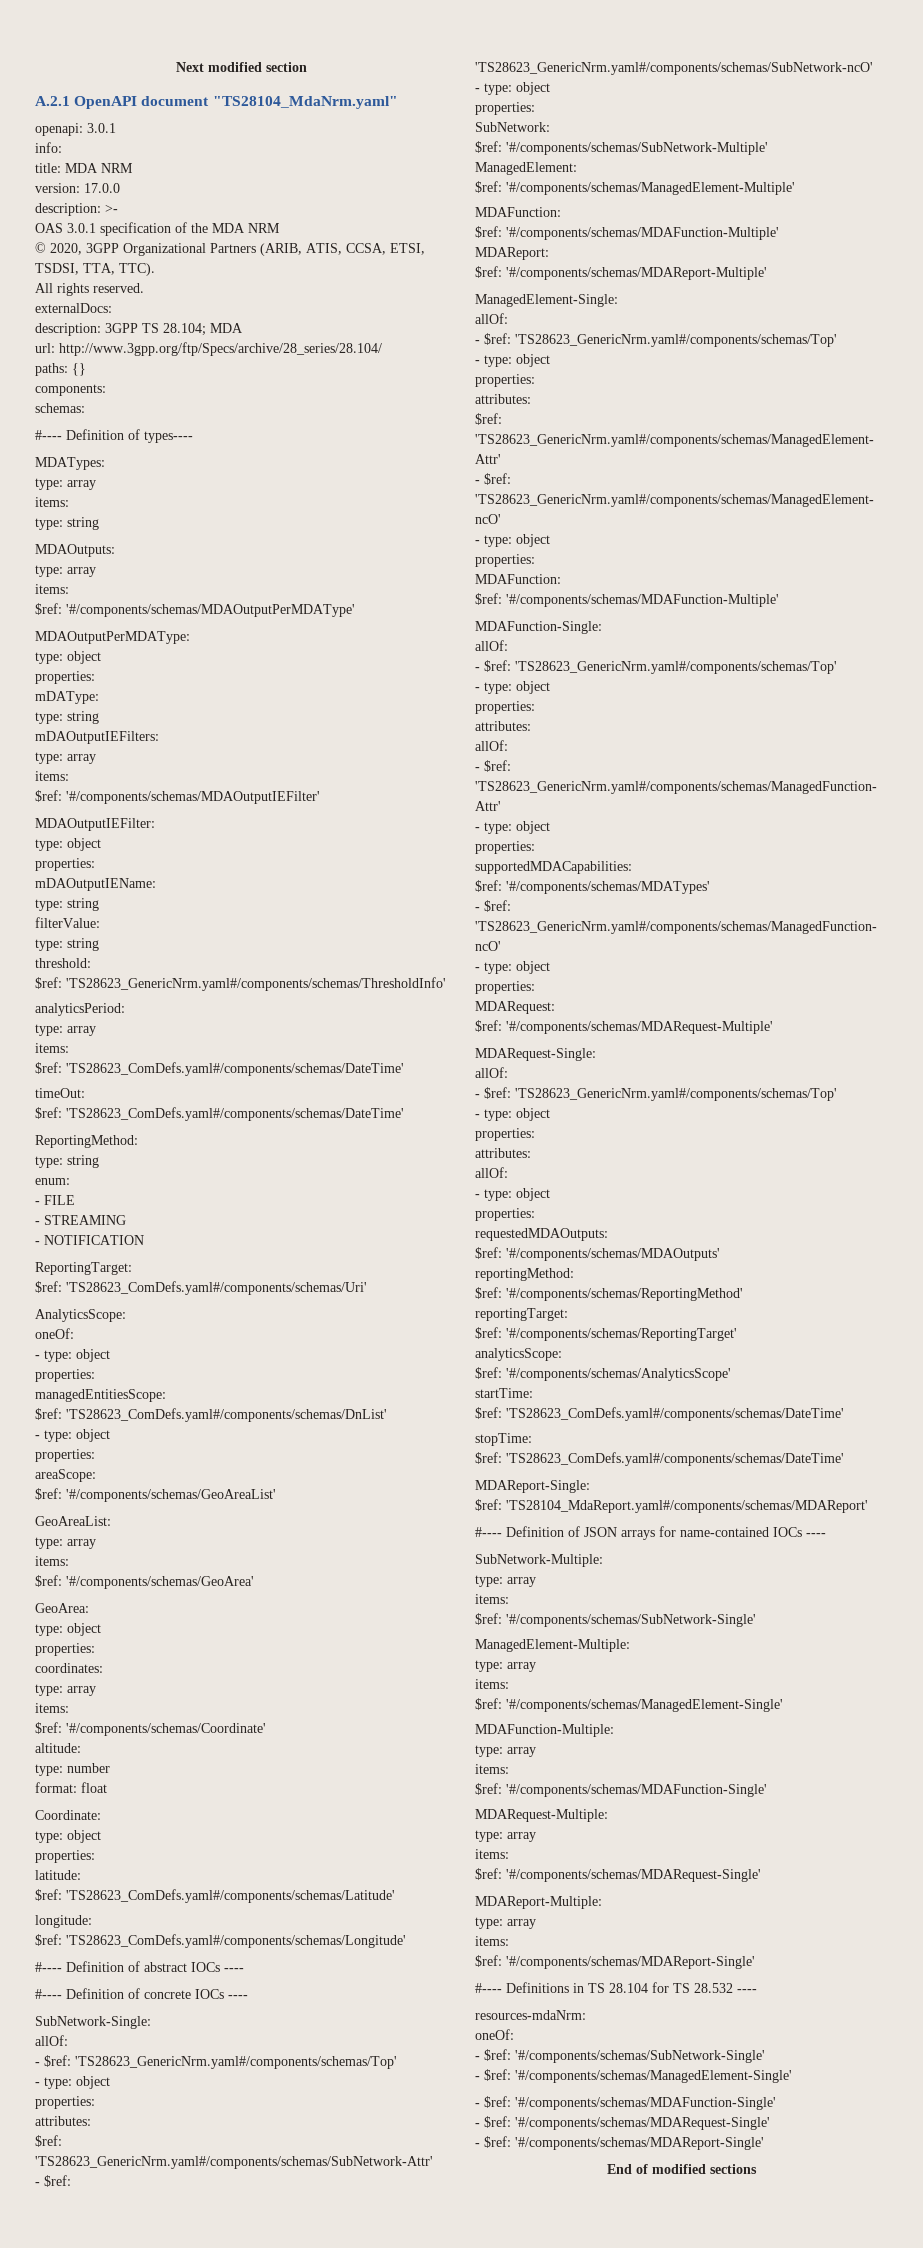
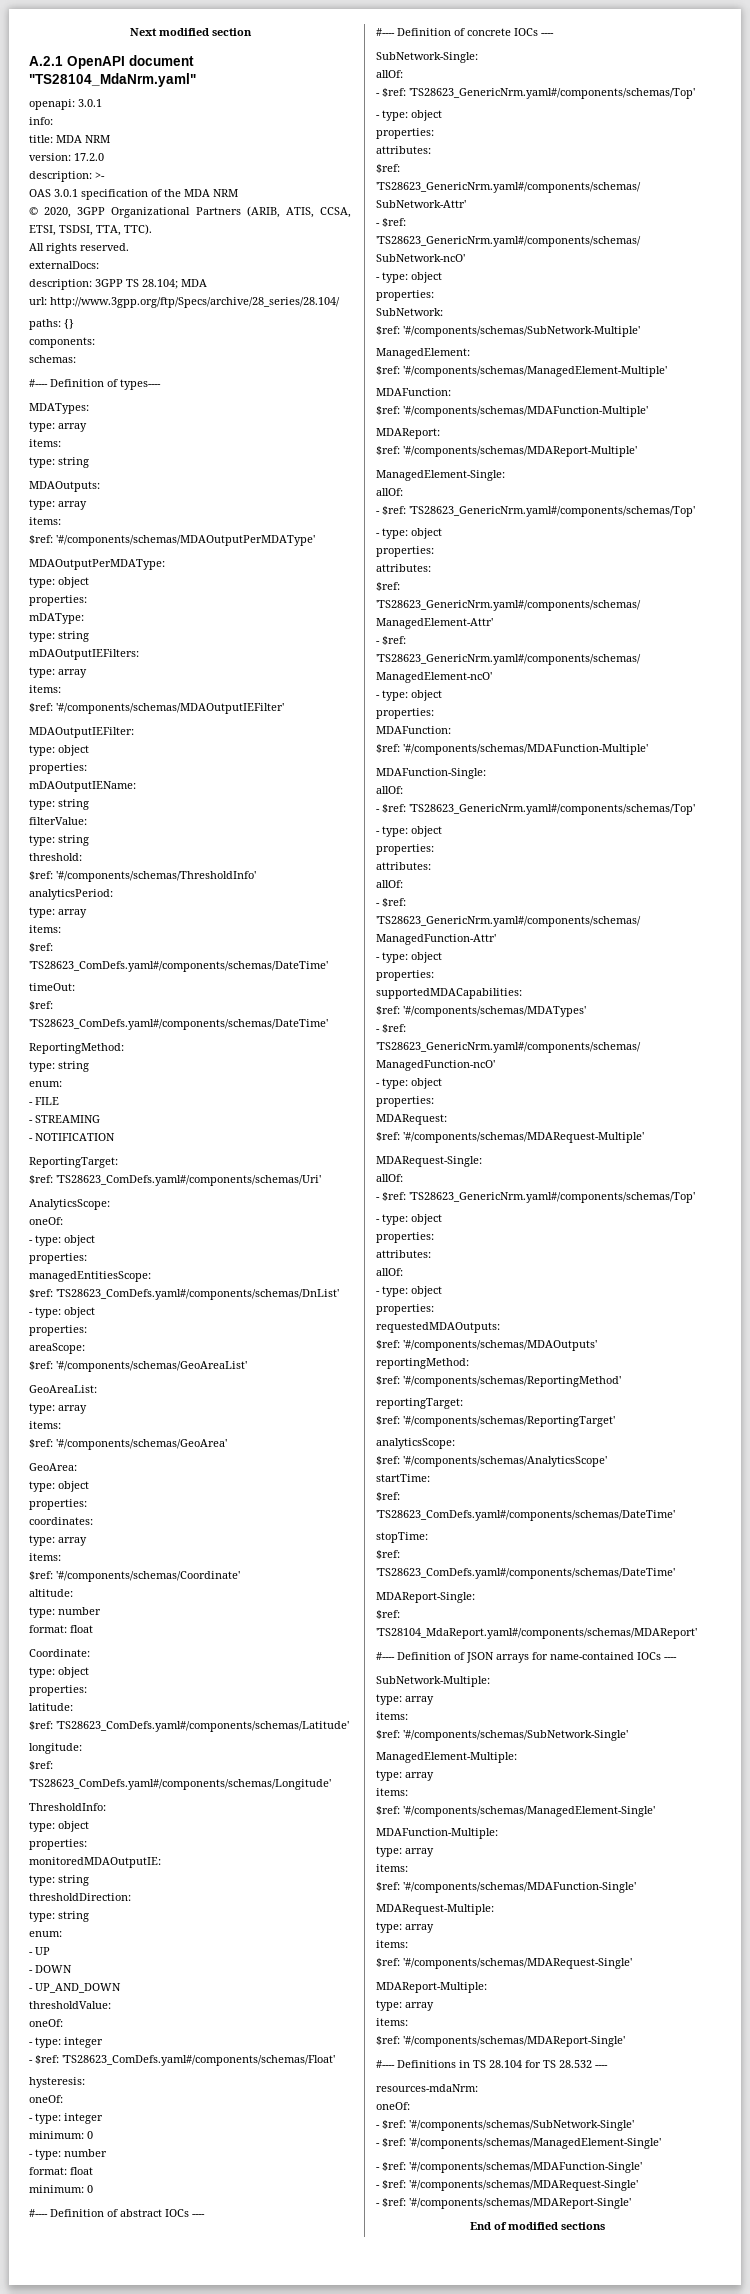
[84,183,120,193] 17.0.0 -> [74,153,104,161] 17.2.0
[66,977,446,991] 'TS28623_GenericNrm.yaml#/components/schemas/ThresholdInfo' -> [56,871,256,882] '#/components/schemas/ThresholdInfo'
(406, 1941) none -> [29,1803,106,1811] [29,1821,89,1832] [29,1839,87,1850] [29,1857,161,1868] [29,1875,89,1886] [29,1893,131,1901] [29,1911,89,1922] [29,1931,62,1937] [29,1947,50,1955] [29,1965,72,1973] [29,1983,121,1993] [29,2001,111,2009] [29,2019,63,2027] [29,2037,103,2048] [29,2055,335,2066] [29,2077,85,2088] [29,2095,63,2103] [29,2113,103,2124] [29,2131,93,2139] [29,2149,107,2160] [29,2167,93,2175] [29,2185,93,2193] // ThresholdInfo: // type: object // properties: // monitoredMDAOutputIE: // type: string // thresholdDirection: // type: string // enum: // - UP // - DOWN // - UP_AND_DOWN // thresholdValue: // oneOf: // - type: integer // - $ref: 'TS28623_ComDefs.yaml#/components/schemas/Float' // hysteresis: // oneOf: // - type: integer // minimum: 0 // - type: number // format: float // minimum: 0

